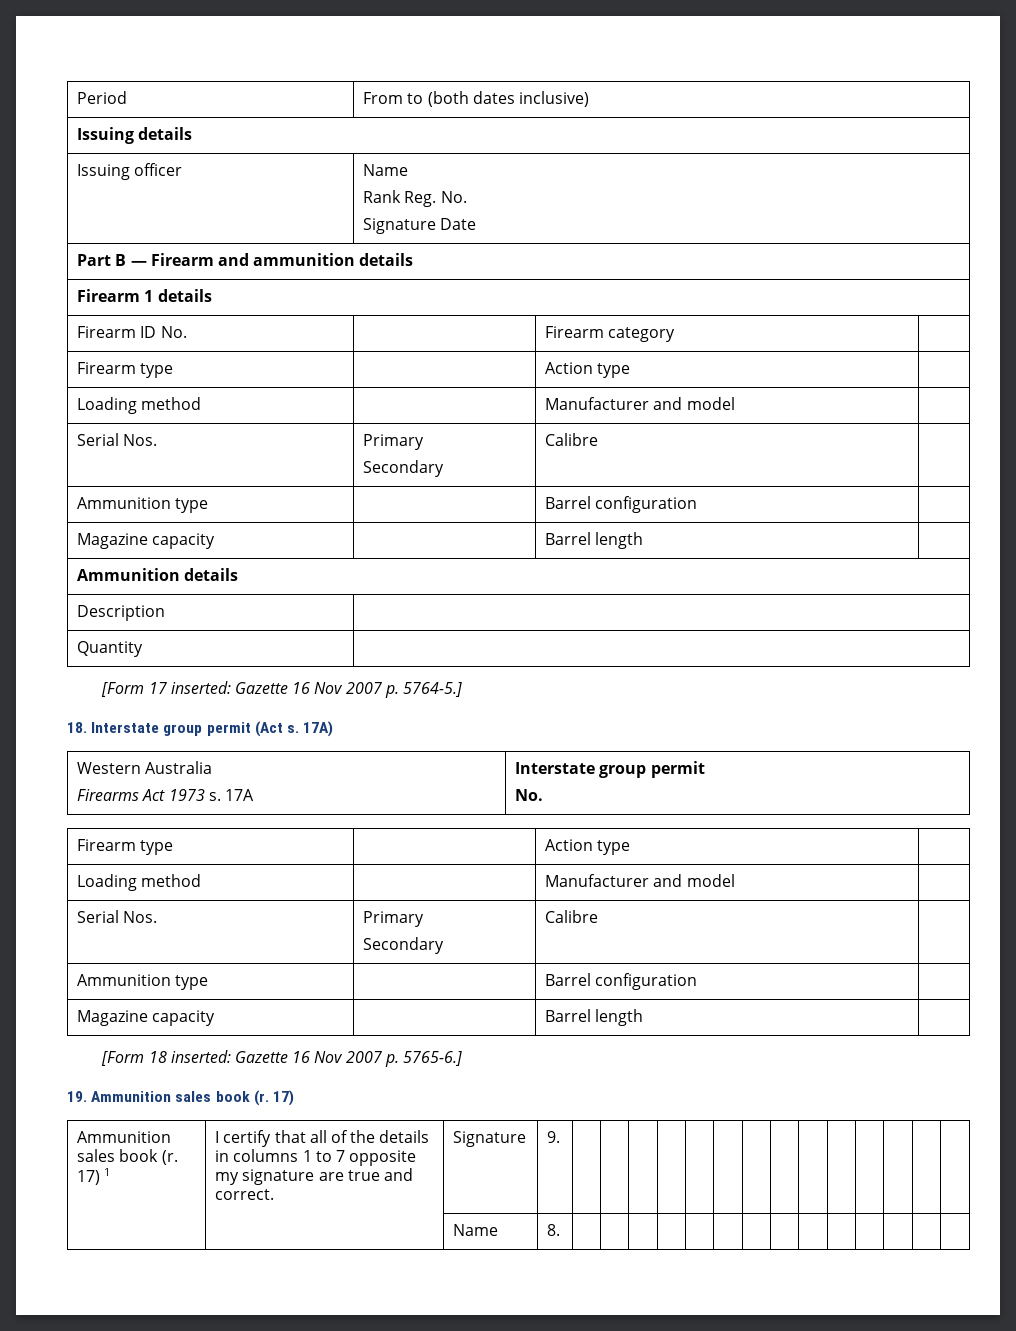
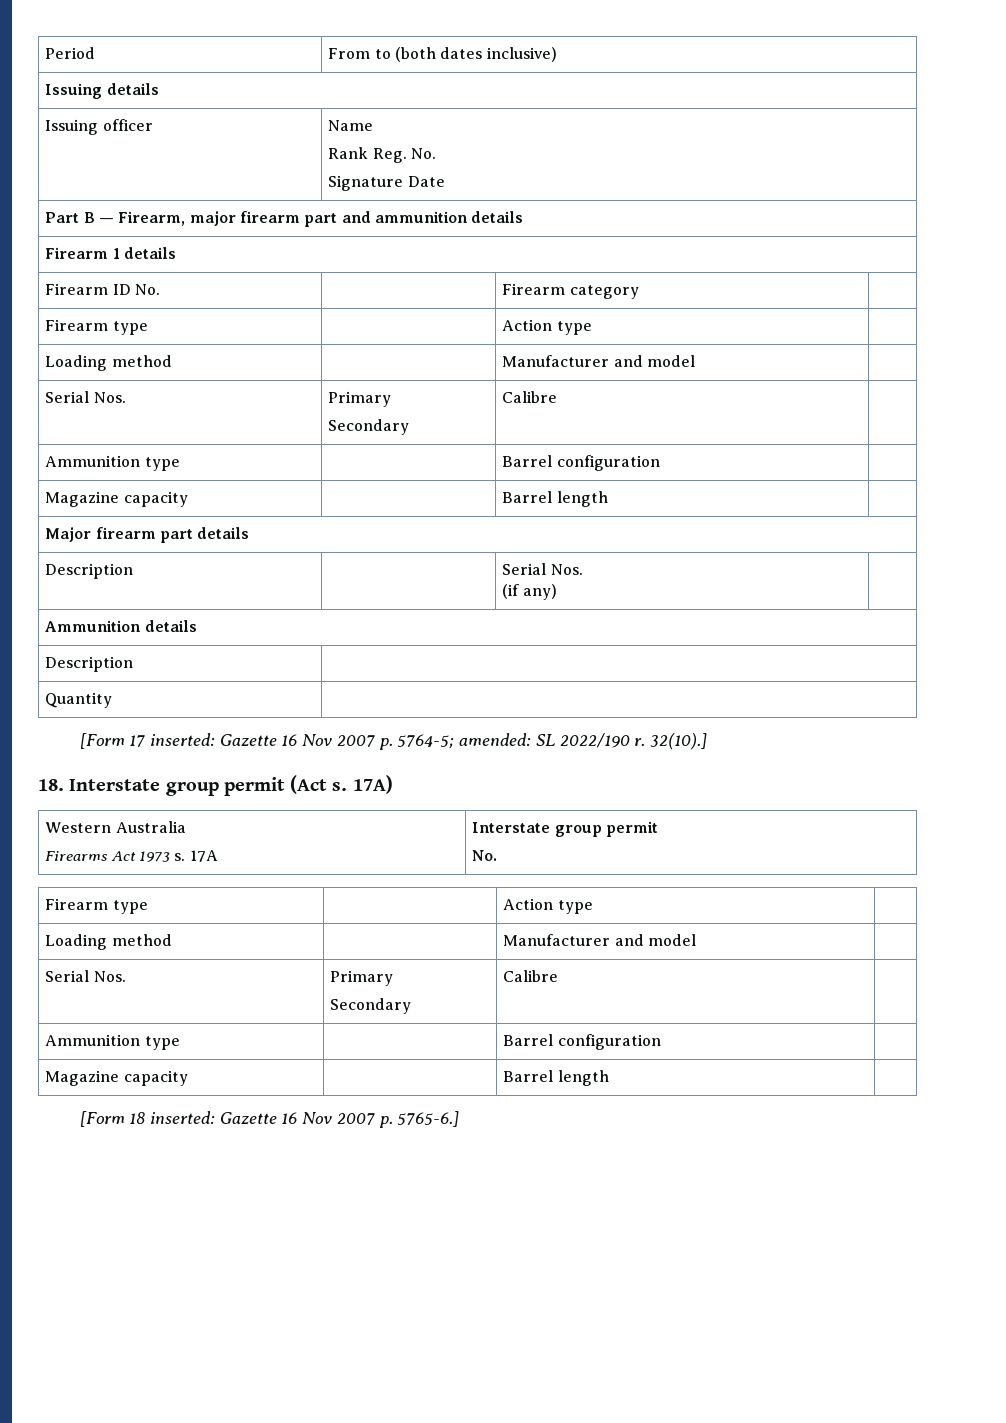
[150,253,214,266] Firearm -> [118,211,338,227] Firearm, major firearm part
(644, 540) none -> [45,527,250,543] [45,563,134,579] [502,563,583,575] [502,584,557,600] // Major firearm part details // Description | | Serial Nos. // (if any) |
[402,682,462,697] 5764-5.] -> [397,733,707,750] 5764-5; amended: SL 2022/190 r. 32(10).]
[67,1090,294,1106] [77,1131,172,1143] [77,1149,178,1165] [77,1168,111,1185] [215,1130,430,1147] [215,1149,417,1166] [215,1168,414,1185] [215,1189,275,1200] [453,1131,527,1147] [547,1131,561,1143] [453,1224,499,1236] [547,1224,561,1236] // 19. Ammunition sales book (r. 17) // Ammunition sales book (r. 17) 1 | I certify that all of the details in columns 1 to 7 opposite my signature are true and correct. | Signature | 9. | | | | | | | | | | | | | | // | | Name | 8. | | | | | | | | | | | | | | -> (460, 1119) none

